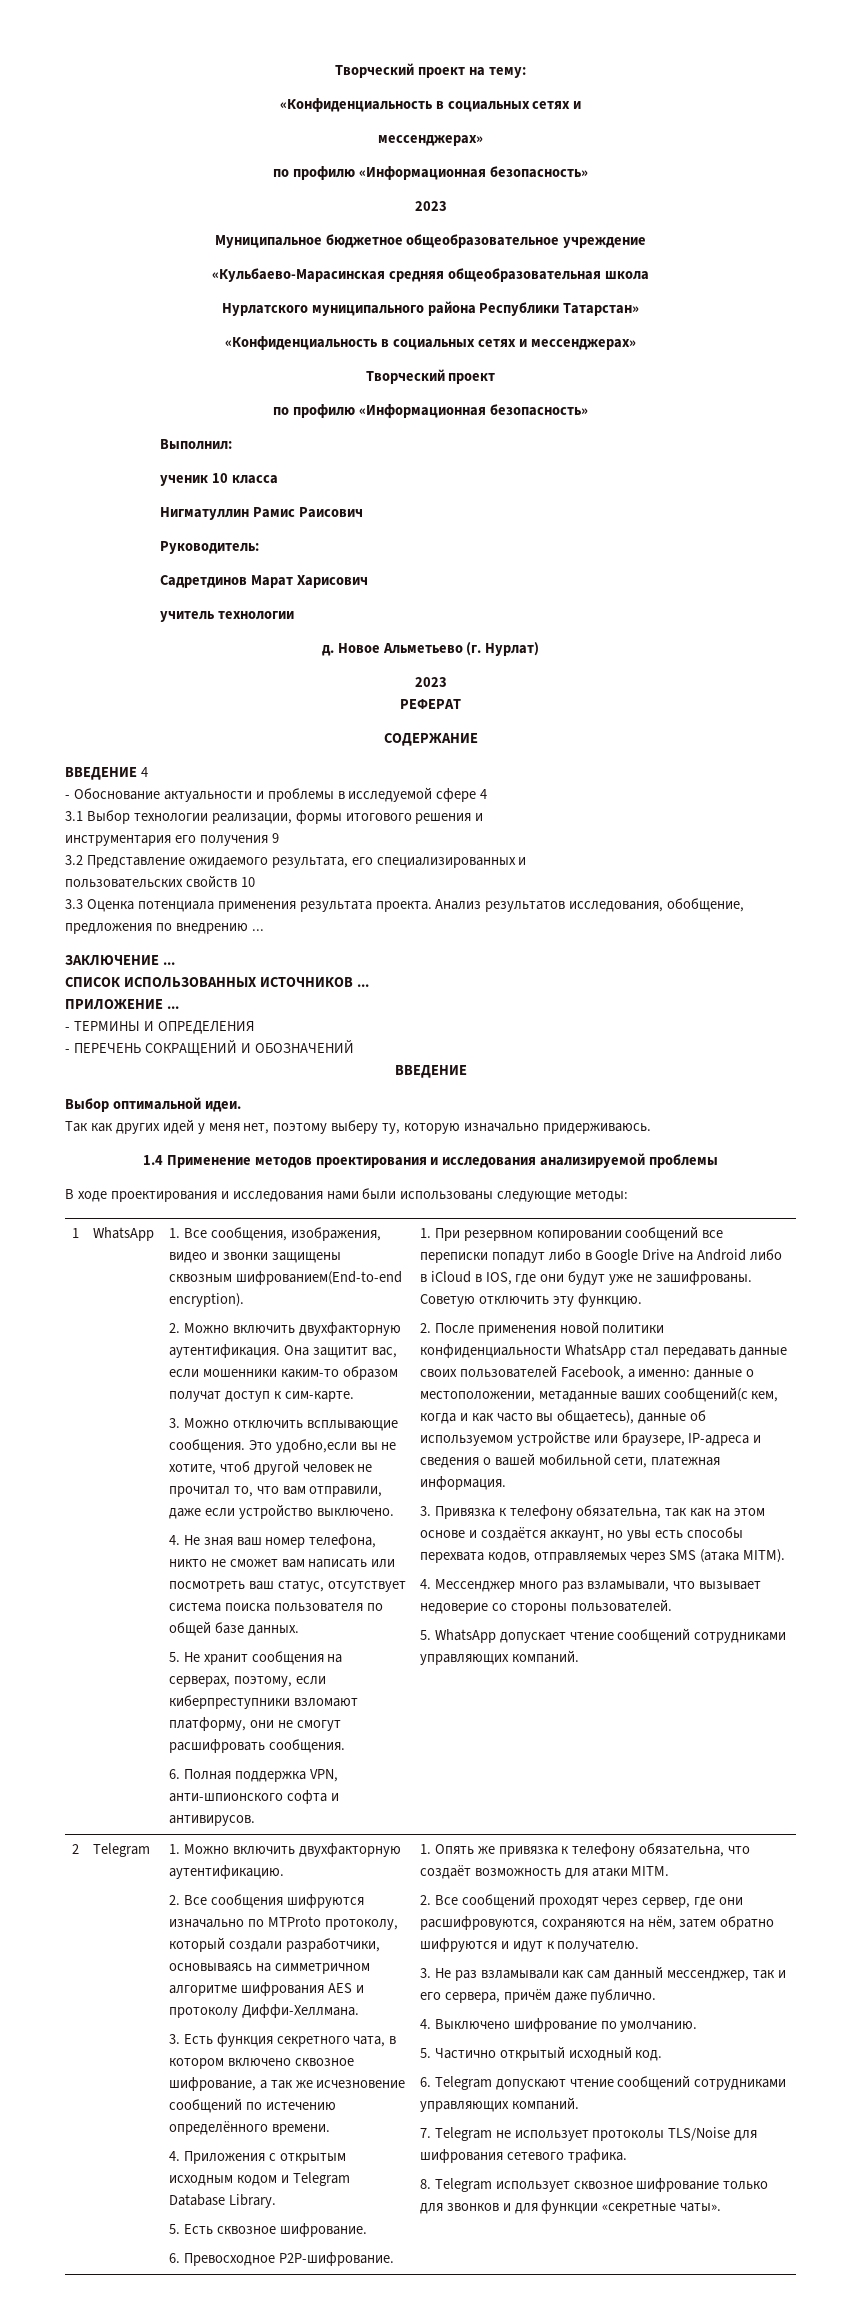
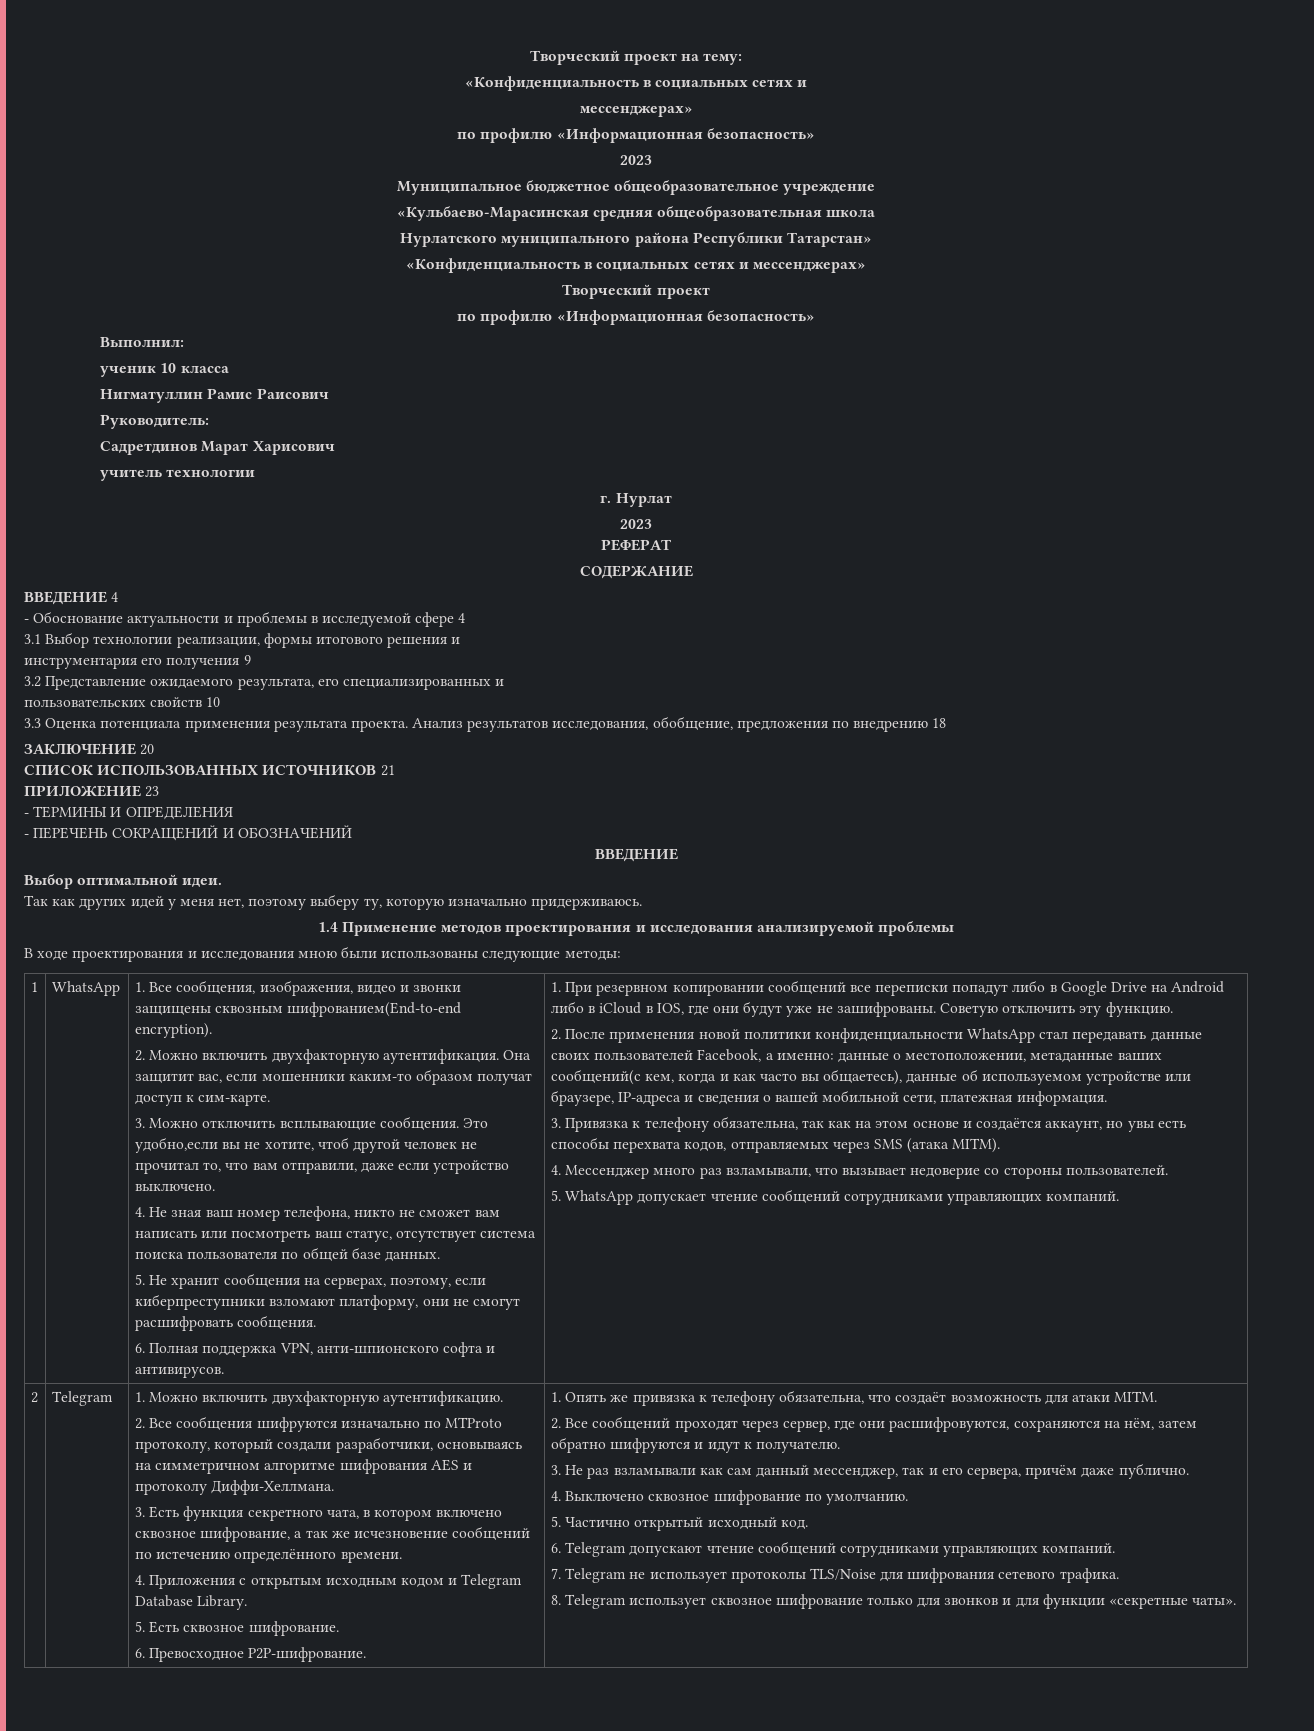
[321,642,540,656] д. Новое Альметьево (г. Нурлат) -> [600,493,672,507] г. Нурлат
[251,929,264,931] ... -> [932,718,947,728] 18
[162,962,175,965] ... -> [140,744,155,755] 20
[356,984,369,987] ... -> [380,765,395,776] 21
[166,1006,179,1009] ... -> [145,786,160,797] 23
[326,1191,359,1200] нами -> [297,951,337,958] мною
(510, 2024) none -> [648,1494,710,1501] сквозное

